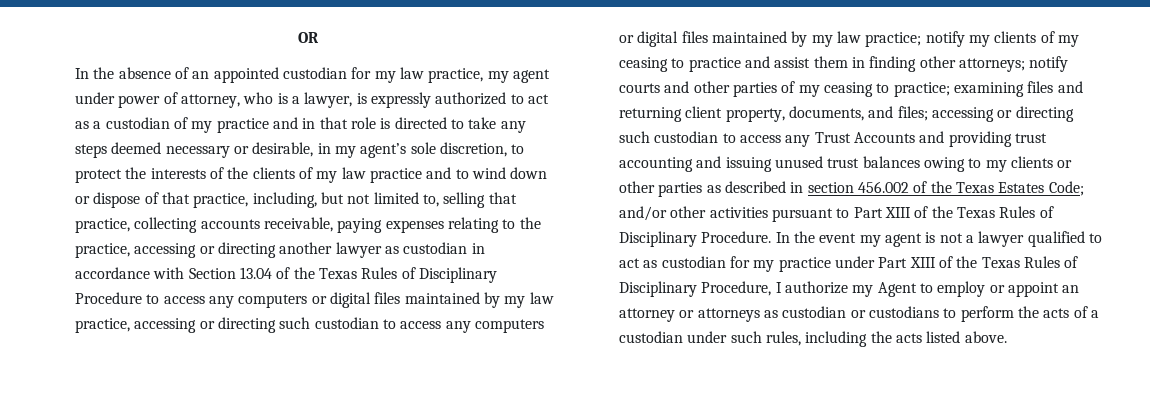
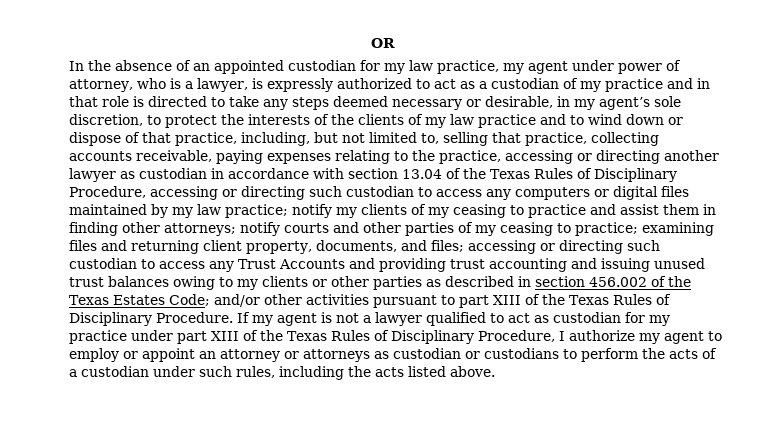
[188,268,236,279] Section -> [347,168,398,179] section
[75,292,554,308] [75,318,131,333] Procedure to access any computers or digital files maintained by my law practice, -> [68,186,146,198] Procedure,
[853,207,883,218] Part -> [458,295,489,308] part
[775,231,857,243] In the event -> [236,312,250,323] If
[878,257,908,268] Part -> [176,331,207,344] part
[877,282,917,297] Agent -> [663,331,704,344] agent

